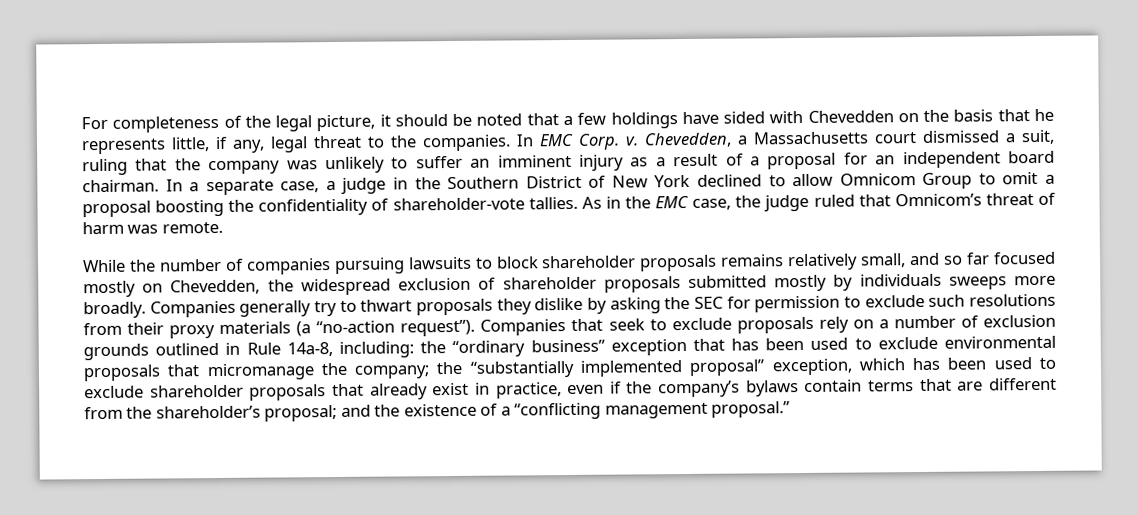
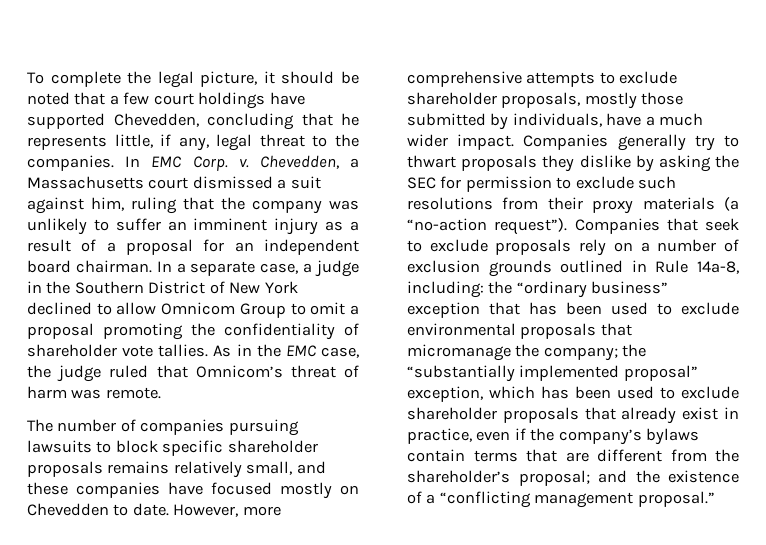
[81,115,242,133] For completeness of -> [27,71,121,87] To complete
(607, 118) none -> [153,93,194,105] court
[723,109,994,124] sided with Chevedden on the basis -> [27,113,294,130] supported Chevedden, concluding
[1021,129,1055,145] suit, -> [290,176,321,189] [27,197,124,214] suit against him,
[155,199,225,217] boosting -> [103,323,183,340] promoting
[392,197,525,211] shareholder-vote -> [27,344,154,357] shareholder vote
[83,259,156,273] While the -> [27,419,53,432] The
(539, 262) none -> [162,440,224,456] specific
[943,251,1057,265] [83,273,1056,298] [83,301,146,319] so far focused mostly on Chevedden, the widespread exclusion of shareholder proposals submitted mostly by individuals sweeps more broadly. -> [27,482,359,499] [27,503,281,517] [407,71,678,87] [407,92,684,109] [407,113,704,130] [407,134,515,150] these companies have focused mostly on Chevedden to date. However, more comprehensive attempts to exclude shareholder proposals, mostly those submitted by individuals, have a much wider impact.

